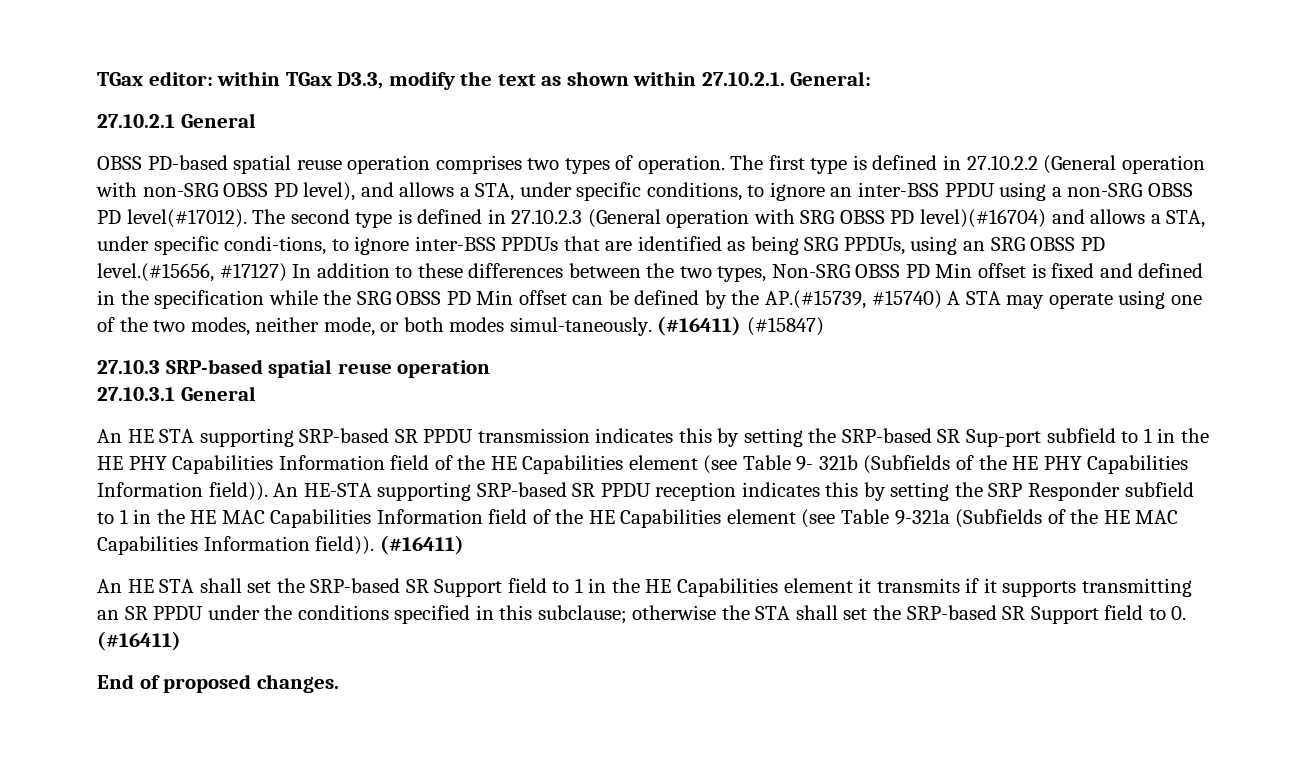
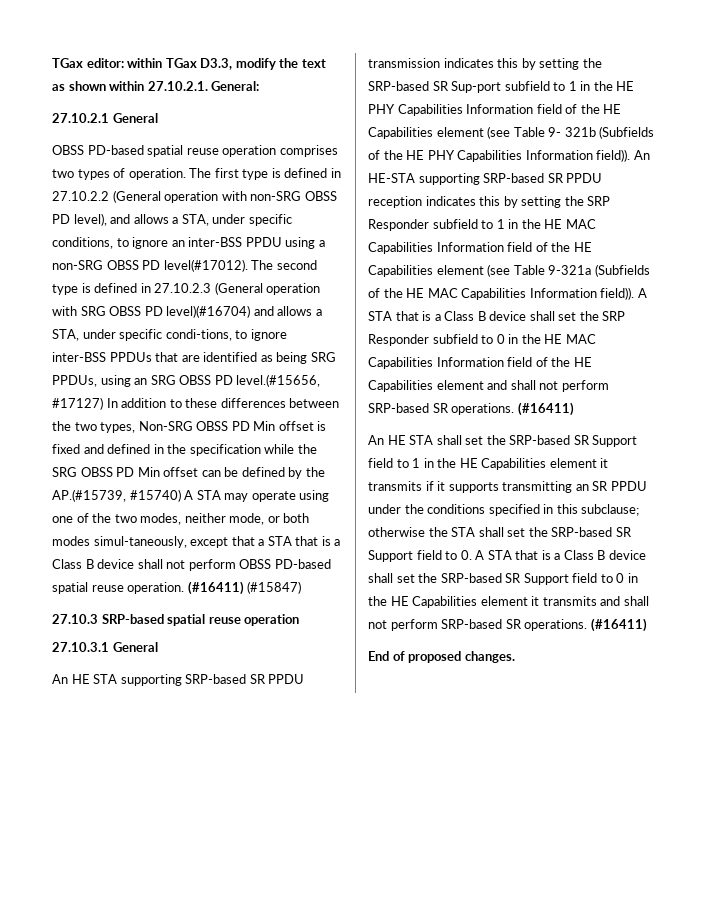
[509,317,652,336] simul-taneously. -> [93,536,341,548] [52,559,331,571] [52,582,185,594] simul-taneously, except that a STA that is a Class B device shall not perform OBSS PD-based spatial reuse operation.
(375, 545) none -> [637,288,647,298] [368,311,626,321] [368,334,596,346] [368,357,592,369] [368,380,609,392] [368,403,515,415] A STA that is a Class B device shall set the SRP Responder subfield to 0 in the HE MAC Capabilities Information field of the HE Capabilities element and shall not perform SRP-based SR operations.
(1187, 613) none -> [475,550,646,560] [368,573,638,585] [368,596,649,608] [368,619,588,631] A STA that is a Class B device shall set the SRP-based SR Support field to 0 in the HE Capabilities element it transmits and shall not perform SRP-based SR operations.

